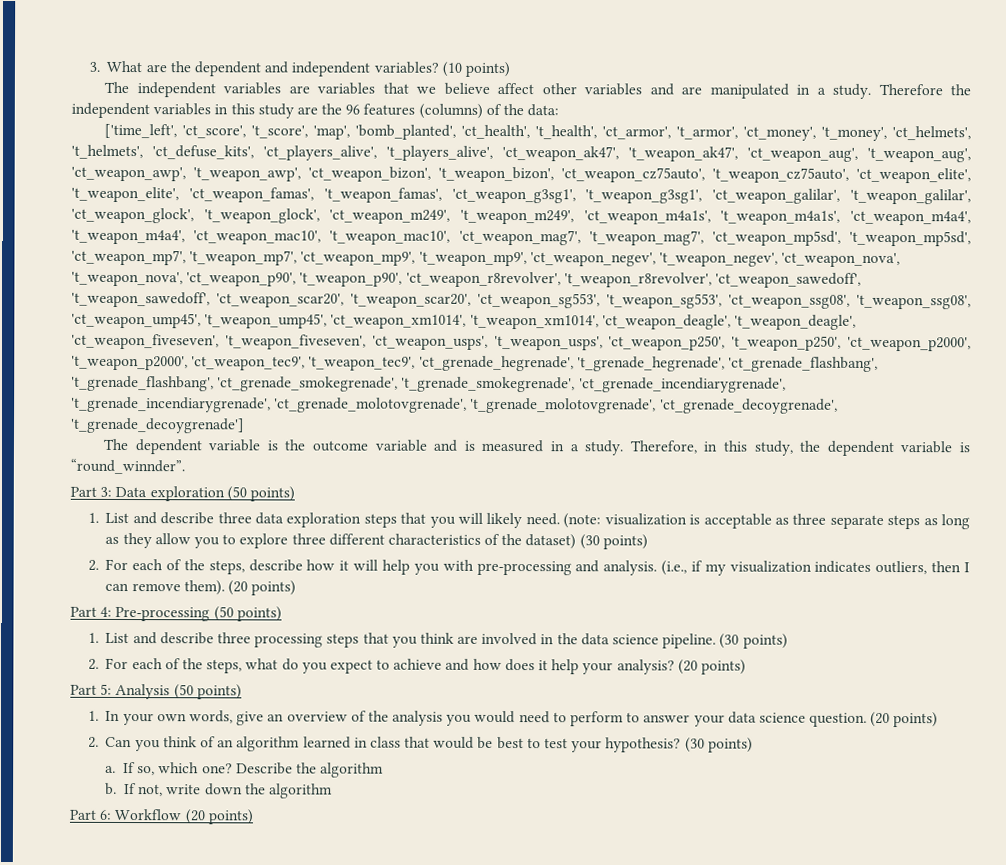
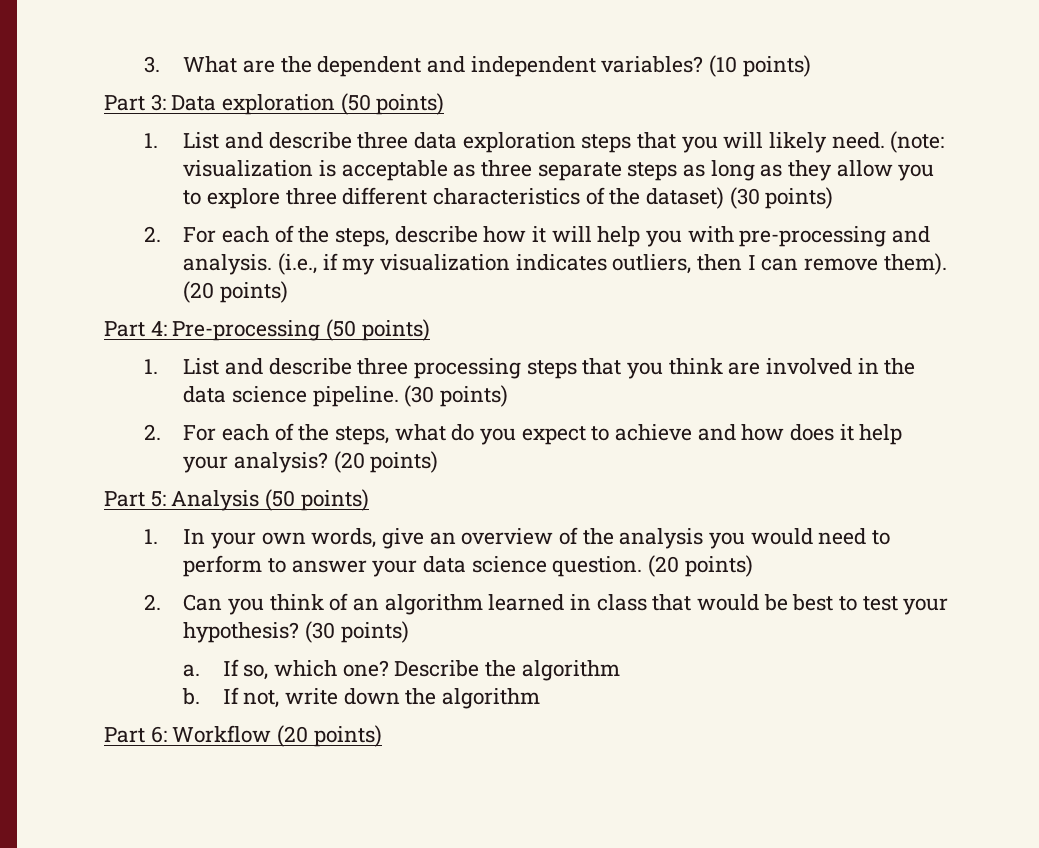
[104,81,972,99] [71,102,560,119] [104,123,971,142] [71,144,971,163] [71,166,971,184] [71,186,971,205] [71,207,971,226] [71,229,971,247] [71,249,901,268] [71,271,861,288] [71,291,971,310] [71,312,856,330] [71,333,972,352] [71,355,878,372] [71,375,786,393] [71,396,838,414] [70,417,245,434] [103,438,970,457] [70,458,185,475] // The independent variables are variables that we believe affect other variables and are manipulated in a study. Therefore the independent variables in this study are the 96 features (columns) of the data: // ['time_left', 'ct_score', 't_score', 'map', 'bomb_planted', 'ct_health', 't_health', 'ct_armor', 't_armor', 'ct_money', 't_money', 'ct_helmets', 't_helmets', 'ct_defuse_kits', 'ct_players_alive', 't_players_alive', 'ct_weapon_ak47', 't_weapon_ak47', 'ct_weapon_aug', 't_weapon_aug', 'ct_weapon_awp', 't_weapon_awp', 'ct_weapon_bizon', 't_weapon_bizon', 'ct_weapon_cz75auto', 't_weapon_cz75auto', 'ct_weapon_elite', 't_weapon_elite', 'ct_weapon_famas', 't_weapon_famas', 'ct_weapon_g3sg1', 't_weapon_g3sg1', 'ct_weapon_galilar', 't_weapon_galilar', 'ct_weapon_glock', 't_weapon_glock', 'ct_weapon_m249', 't_weapon_m249', 'ct_weapon_m4a1s', 't_weapon_m4a1s', 'ct_weapon_m4a4', 't_weapon_m4a4', 'ct_weapon_mac10', 't_weapon_mac10', 'ct_weapon_mag7', 't_weapon_mag7', 'ct_weapon_mp5sd', 't_weapon_mp5sd', 'ct_weapon_mp7', 't_weapon_mp7', 'ct_weapon_mp9', 't_weapon_mp9', 'ct_weapon_negev', 't_weapon_negev', 'ct_weapon_nova', 't_weapon_nova', 'ct_weapon_p90', 't_weapon_p90', 'ct_weapon_r8revolver', 't_weapon_r8revolver', 'ct_weapon_sawedoff', 't_weapon_sawedoff', 'ct_weapon_scar20', 't_weapon_scar20', 'ct_weapon_sg553', 't_weapon_sg553', 'ct_weapon_ssg08', 't_weapon_ssg08', 'ct_weapon_ump45', 't_weapon_ump45', 'ct_weapon_xm1014', 't_weapon_xm1014', 'ct_weapon_deagle', 't_weapon_deagle', 'ct_weapon_fiveseven', 't_weapon_fiveseven', 'ct_weapon_usps', 't_weapon_usps', 'ct_weapon_p250', 't_weapon_p250', 'ct_weapon_p2000', 't_weapon_p2000', 'ct_weapon_tec9', 't_weapon_tec9', 'ct_grenade_hegrenade', 't_grenade_hegrenade', 'ct_grenade_flashbang', 't_grenade_flashbang', 'ct_grenade_smokegrenade', 't_grenade_smokegrenade', 'ct_grenade_incendiarygrenade', 't_grenade_incendiarygrenade', 'ct_grenade_molotovgrenade', 't_grenade_molotovgrenade', 'ct_grenade_decoygrenade', 't_grenade_decoygrenade'] // The dependent variable is the outcome variable and is measured in a study. Therefore, in this study, the dependent variable is “round_winnder”. -> (811, 66) none

